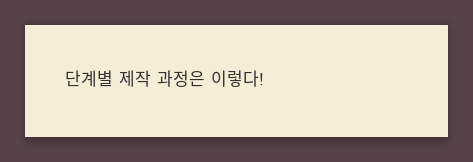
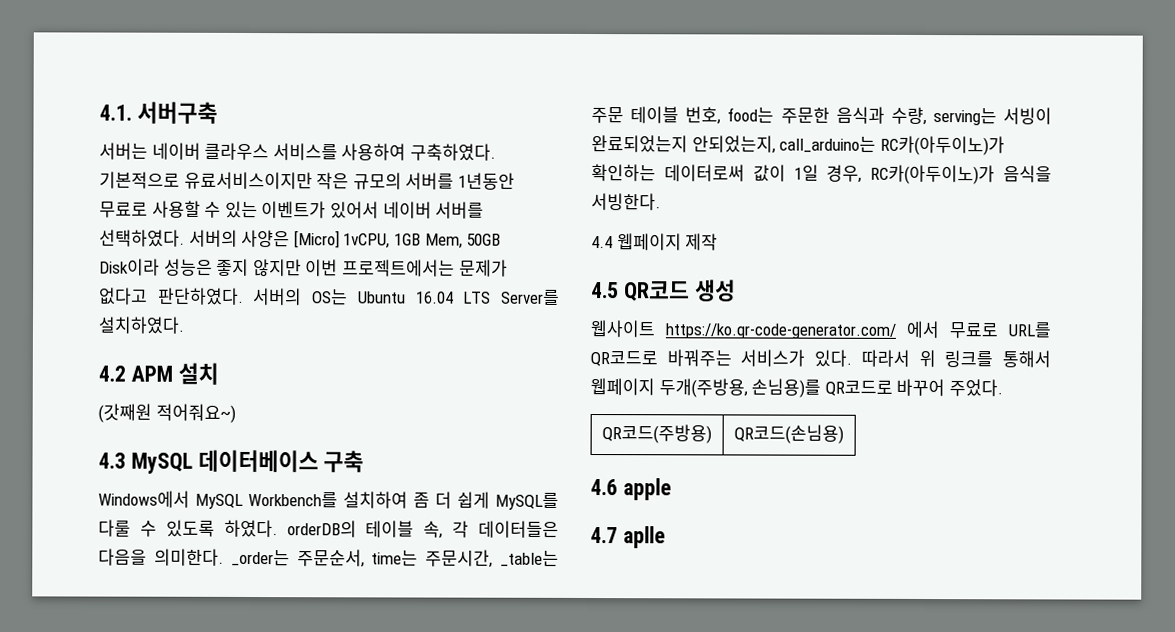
[65,70,264,87] 단계별 제작 과정은 이렇다! -> [99,101,218,124] [99,142,496,161] [99,171,515,190] [99,200,485,219] [99,229,502,249] [99,258,508,277] [99,287,560,306] [98,316,184,334] [98,362,219,385] [98,403,236,423] [98,449,365,474] [98,490,559,510] [98,519,559,539] [98,548,559,568] [591,106,1052,126] [591,135,1005,156] [591,164,1052,185] [591,193,661,211] [591,233,719,251] [591,279,736,302] [590,320,1051,339] [590,349,1051,368] [590,378,1003,398] [602,424,712,444] [734,424,844,444] [590,478,672,501] [590,526,666,549] 4.1. 서버구축 // 서버는 네이버 클라우스 서비스를 사용하여 구축하였다. 기본적으로 유료서비스이지만 작은 규모의 서버를 1년동안 무료로 사용할 수 있는 이벤트가 있어서 네이버 서버를 선택하였다. 서버의 사양은 [Micro] 1vCPU, 1GB Mem, 50GB Disk이라 성능은 좋지 않지만 이번 프로젝트에서는 문제가 없다고 판단하였다. 서버의 OS는 Ubuntu 16.04 LTS Server를 설치하였다. // 4.2 APM 설치 // (갓째원 적어줘요~) // 4.3 MySQL 데이터베이스 구축 // Windows에서 MySQL Workbench를 설치하여 좀 더 쉽게 MySQL를 다룰 수 있도록 하였다. orderDB의 테이블 속, 각 데이터들은 다음을 의미한다. _order는 주문순서, time는 주문시간, _table는 주문 테이블 번호, food는 주문한 음식과 수량, serving는 서빙이 완료되었는지 안되었는지, call_arduino는 RC카(아두이노)가 확인하는 데이터로써 값이 1일 경우, RC카(아두이노)가 음식을 서빙한다. // 4.4 웹페이지 제작 // 4.5 QR코드 생성 // 웹사이트 https://ko.qr-code-generator.com/ 에서 무료로 URL를 QR코드로 바꿔주는 서비스가 있다. 따라서 위 링크를 통해서 웹페이지 두개(주방용, 손님용)를 QR코드로 바꾸어 주었다. // QR코드(주방용) | QR코드(손님용) // 4.6 apple // 4.7 aplle

